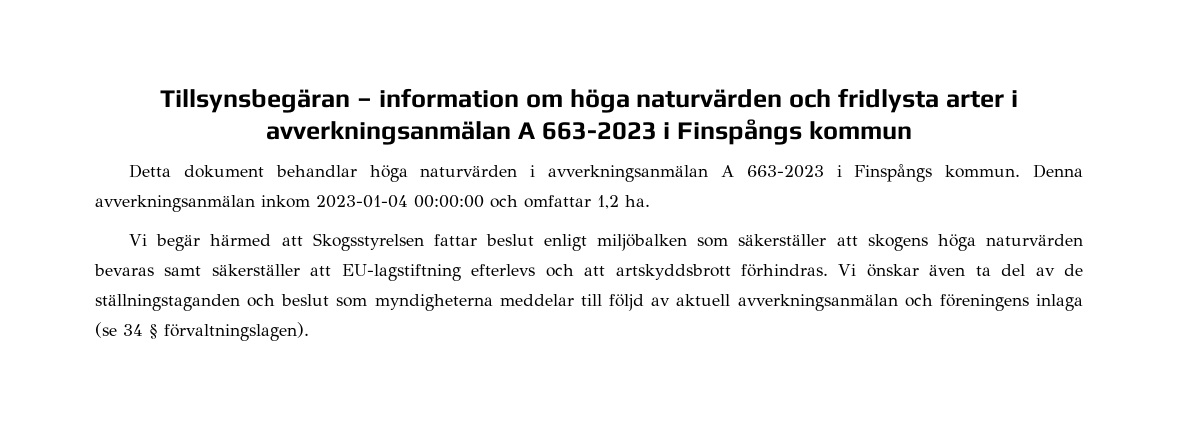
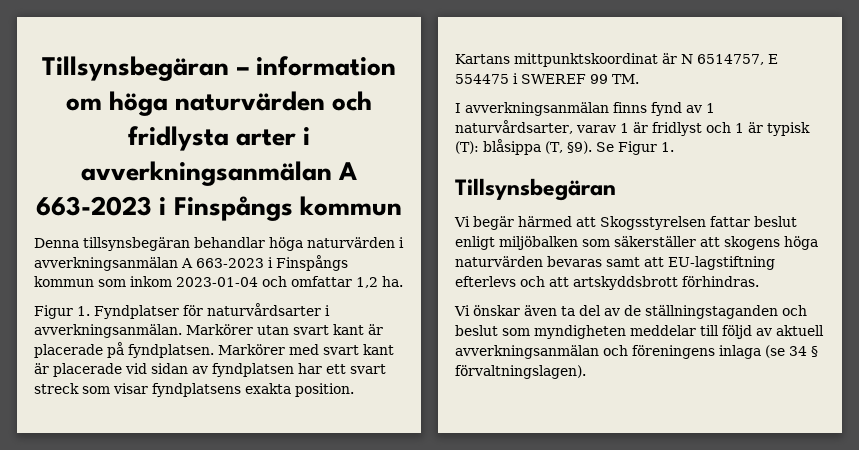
[129,164,264,178] Detta dokument -> [34,237,190,251] Denna tillsynsbegäran
[945,164,1083,178] [95,195,255,212] kommun. Denna avverkningsanmälan -> [34,276,126,287] kommun som
[414,195,484,208] 00:00:00 -> (258, 282) none
(650, 201) none -> [34,303,330,319] [34,324,383,338] [34,342,394,358] [34,363,386,377] [34,383,354,397] [455,53,778,67] [455,73,639,84] [455,102,715,116] [455,120,810,136] [455,139,674,155] [455,178,616,201] // Figur 1. Fyndplatser för naturvårdsarter i avverkningsanmälan. Markörer utan svart kant är placerade på fyndplatsen. Markörer med svart kant är placerade vid sidan av fyndplatsen har ett svart streck som visar fyndplatsens exakta position. Kartans mittpunktskoordinat är N 6514757, E 554475 i SWEREF 99 TM. // I avverkningsanmälan finns fynd av 1 naturvårdsarter, varav 1 är fridlyst och 1 är typisk (T): blåsippa (T, §9). Se Figur 1. // Tillsynsbegäran
[211,264,300,276] säkerställer -> (640, 262) none
(828, 270) none -> (759, 281) //
[374,294,493,311] myndigheterna -> [534,325,626,339] myndigheten

